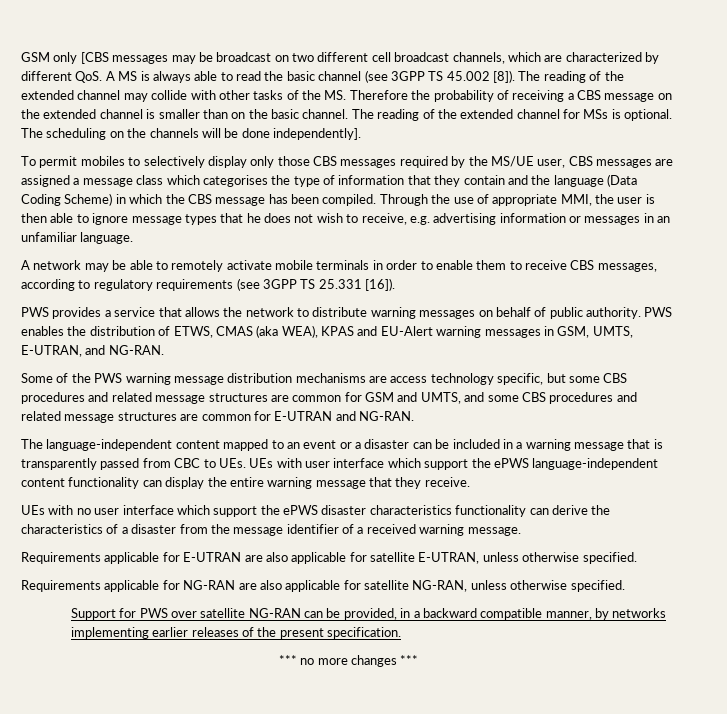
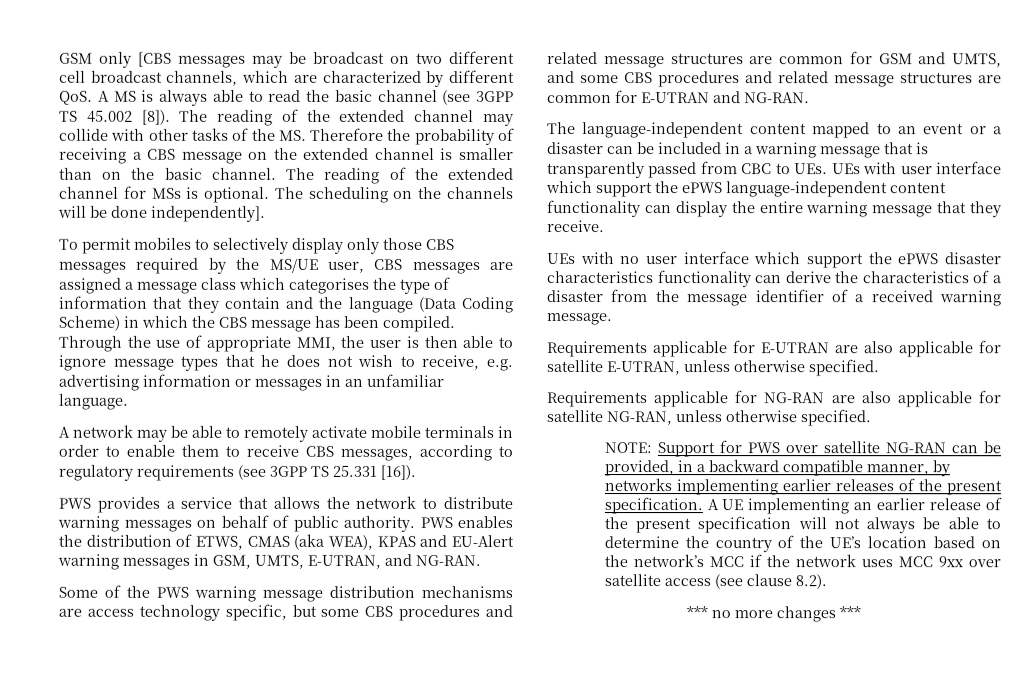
(625, 586) none -> [603,442,652,454] NOTE:
(402, 633) none -> [706,497,1002,515] [603,516,1001,534] [603,535,1001,553] [603,554,1001,568] [603,574,827,590] A UE implementing an earlier release of the present specification will not always be able to determine the country of the UE’s location based on the network’s MCC if the network uses MCC 9xx over satellite access (see clause 8.2).

